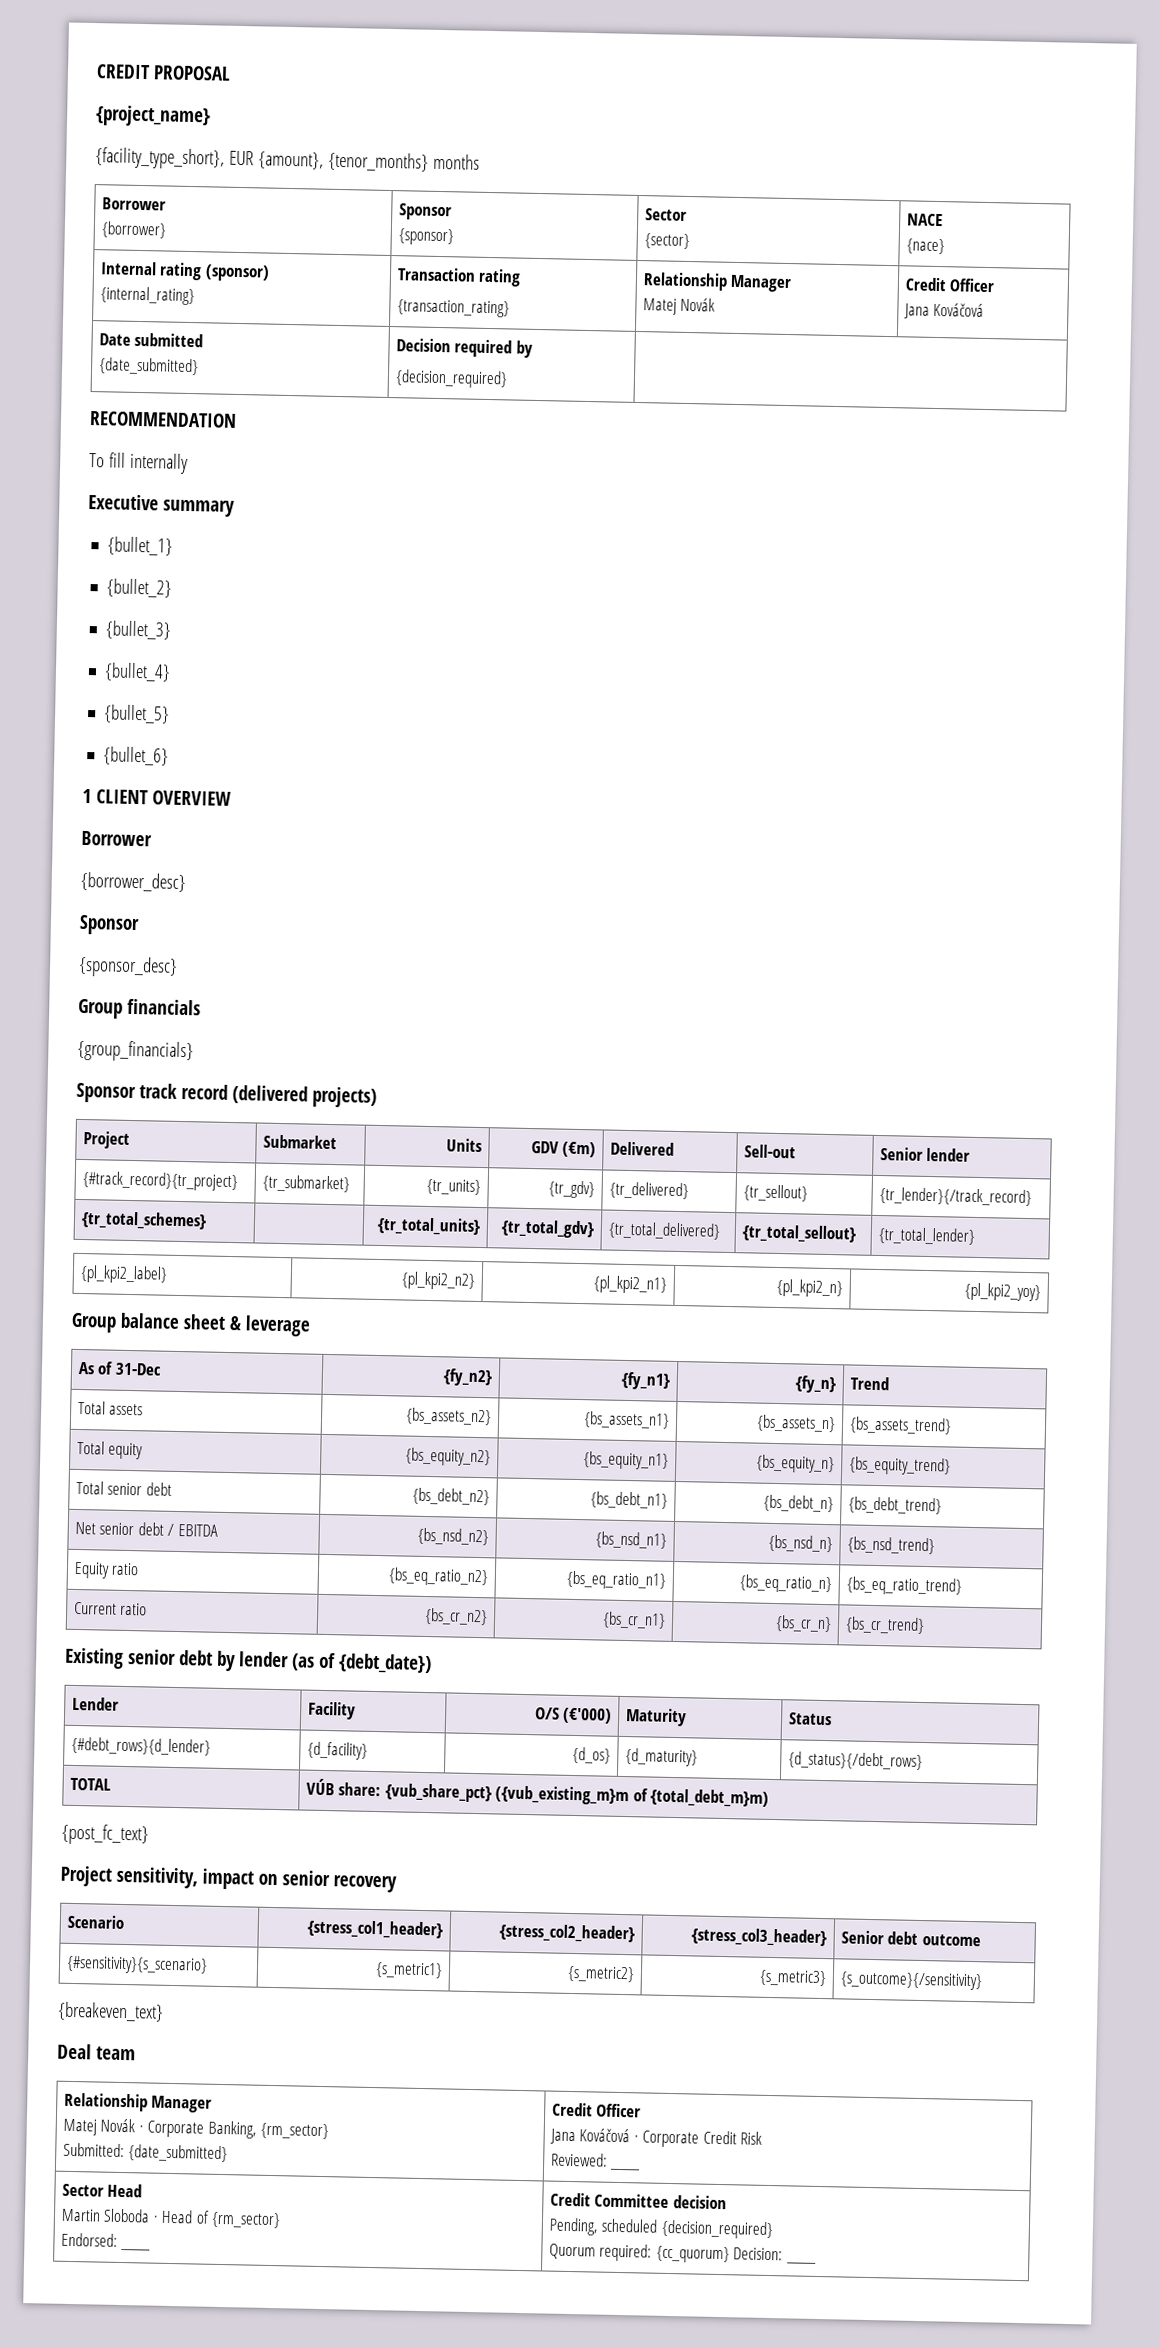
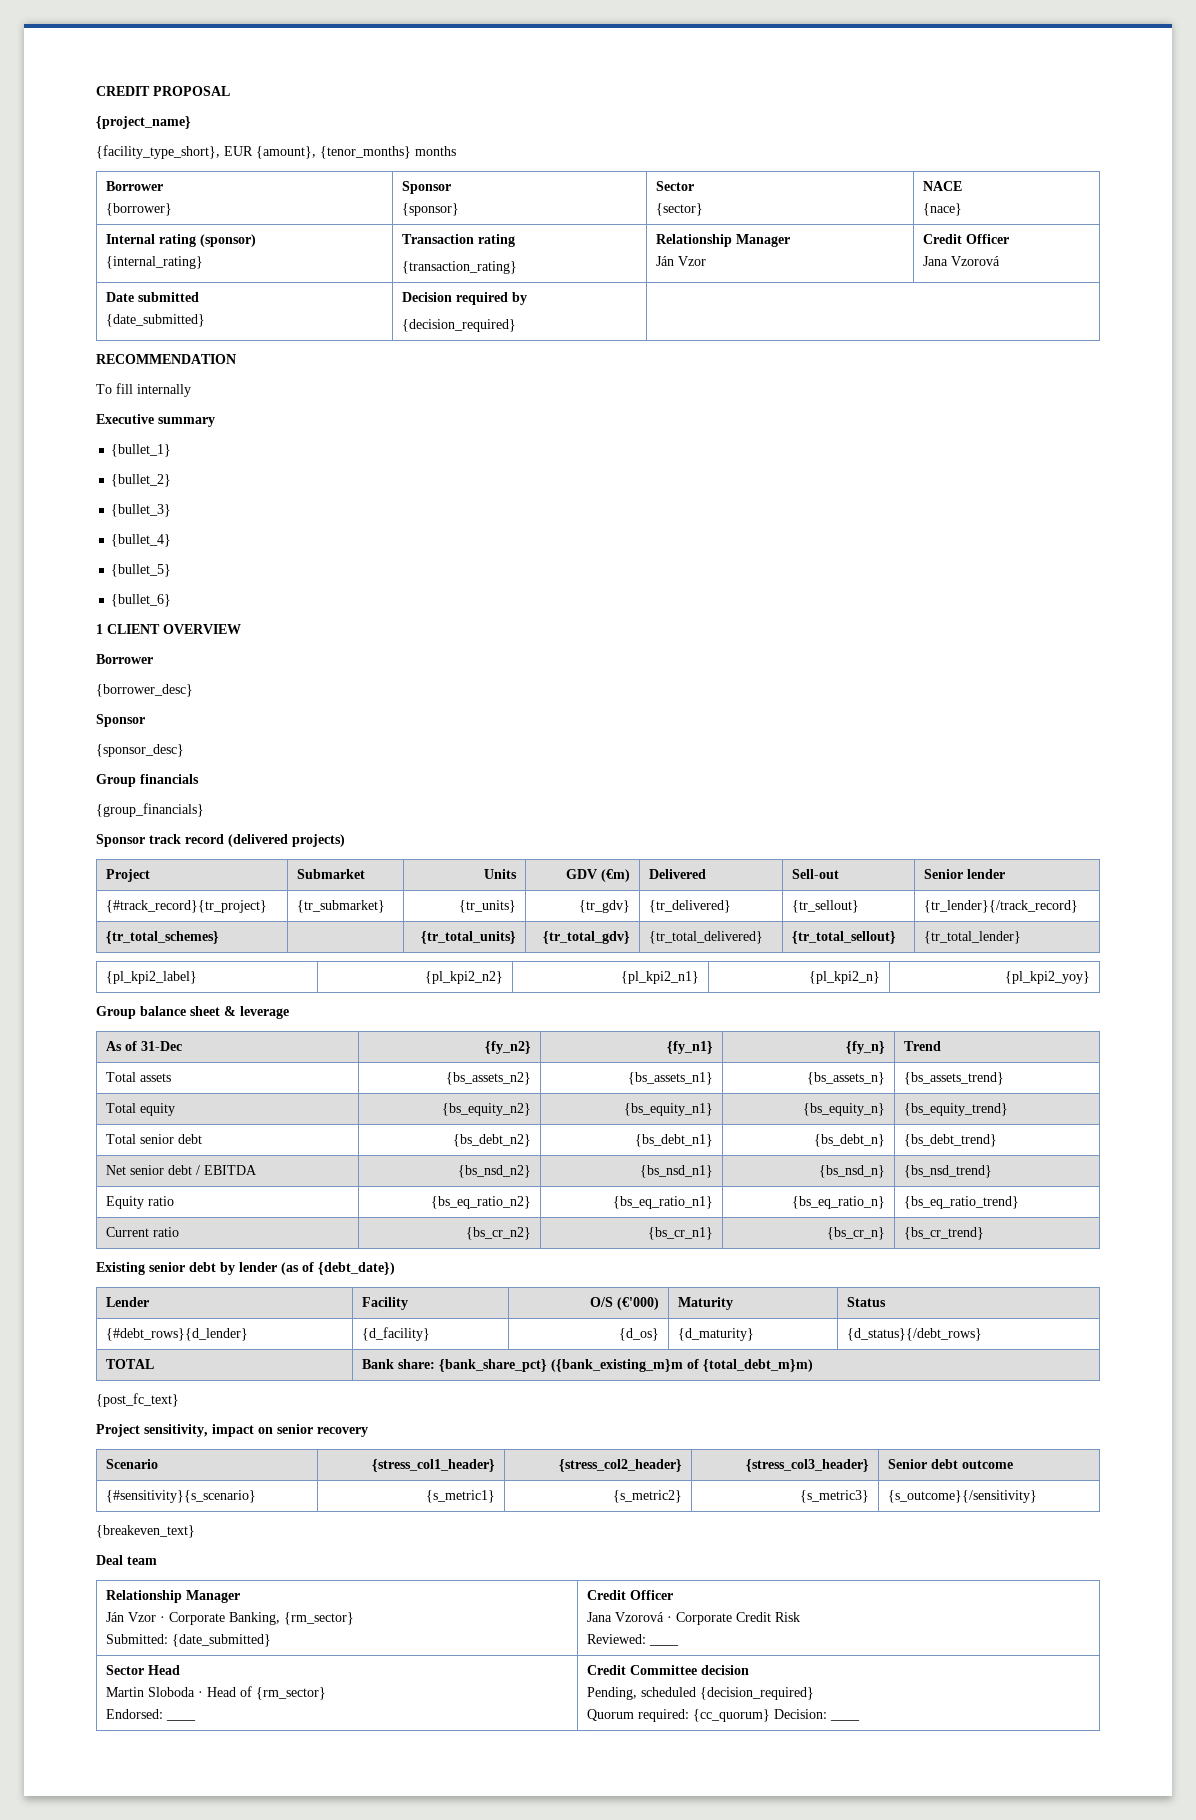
[642,297,716,315] [904,277,996,293] [903,302,985,319] Matej Novák | Credit Officer // Jana Kováčová -> [656,256,707,266] [923,234,1010,244] [923,256,1001,266] Ján Vzor | Credit Officer // Jana Vzorová
[305,1778,630,1806] VÚB share: {vub_share_pct} ({vub_existing_m}m -> [362,1359,684,1372] Bank share: {bank_share_pct} ({bank_existing_m}m
[62,2118,136,2136] Matej Novák -> [106,1612,157,1622] Ján Vzor
[579,2128,631,2143] Kováčová -> [615,1612,665,1622] Vzorová

